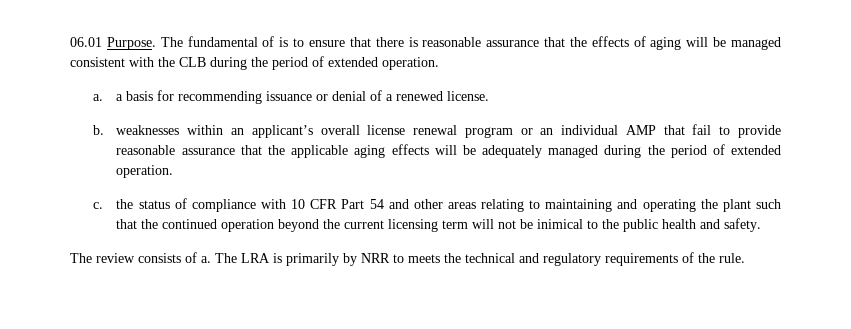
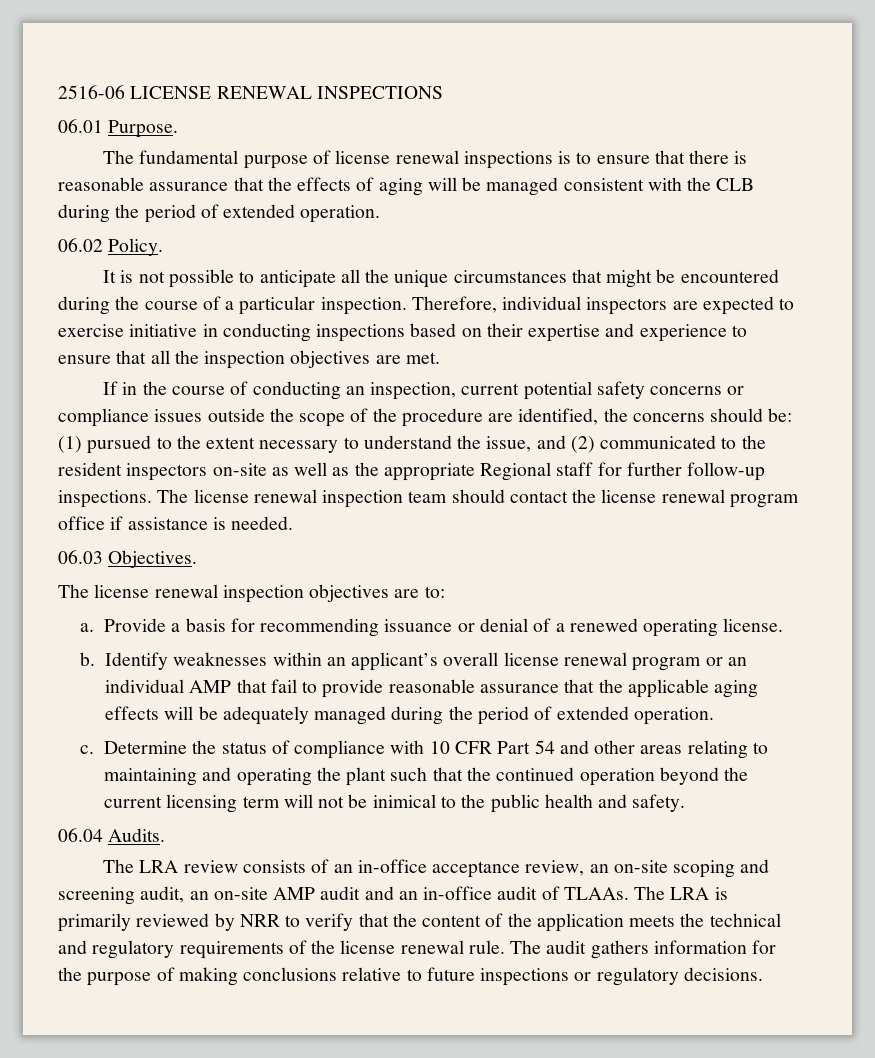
(70, 42) none -> [58,85,443,99] 2516-06 LICENSE RENEWAL INSPECTIONS //
(156, 43) none -> (179, 129) //
[262,36,275,47] of -> [243,150,553,169] purpose of license renewal inspections
[93,94,104,101] // a. -> [58,238,164,256] [103,269,779,288] [58,296,795,315] [58,323,747,342] [58,350,440,369] [103,381,745,400] [58,408,793,427] [58,435,766,454] [58,462,766,481] [58,489,799,508] [58,516,294,530] [58,550,198,568] [58,584,445,603] [80,618,167,632] // 06.02 Policy. // It is not possible to anticipate all the unique circumstances that might be encountered during the course of a particular inspection. Therefore, individual inspectors are expected to exercise initiative in conducting inspections based on their expertise and experience to ensure that all the inspection objectives are met. // If in the course of conducting an inspection, current potential safety concerns or compliance issues outside the scope of the procedure are identified, the concerns should be: (1) pursued to the extent necessary to understand the issue, and (2) communicated to the resident inspectors on-site as well as the appropriate Regional staff for further follow-up inspections. The license renewal inspection team should contact the license renewal program office if assistance is needed. // 06.03 Objectives. // The license renewal inspection objectives are to: // a. Provide
(444, 96) none -> [643,619,719,637] operating
(105, 130) none -> [105,652,169,670] Identify
(104, 205) none -> [104,741,188,754] Determine
[70,253,92,263] // The -> [58,828,166,842] [103,859,179,873] // 06.04 Audits. // The LRA
[201,256,211,263] a. -> [333,859,770,878] [58,886,629,905] an in-office acceptance review, an on-site scoping and screening audit, an on-site AMP audit and an in-office audit of TLAAs.
(339, 259) none -> [136,913,210,927] reviewed
(404, 258) none -> [305,913,624,932] verify that the content of the application
[719,253,745,263] rule. -> [340,940,777,959] [58,967,763,986] license renewal rule. The audit gathers information for the purpose of making conclusions relative to future inspections or regulatory decisions.

